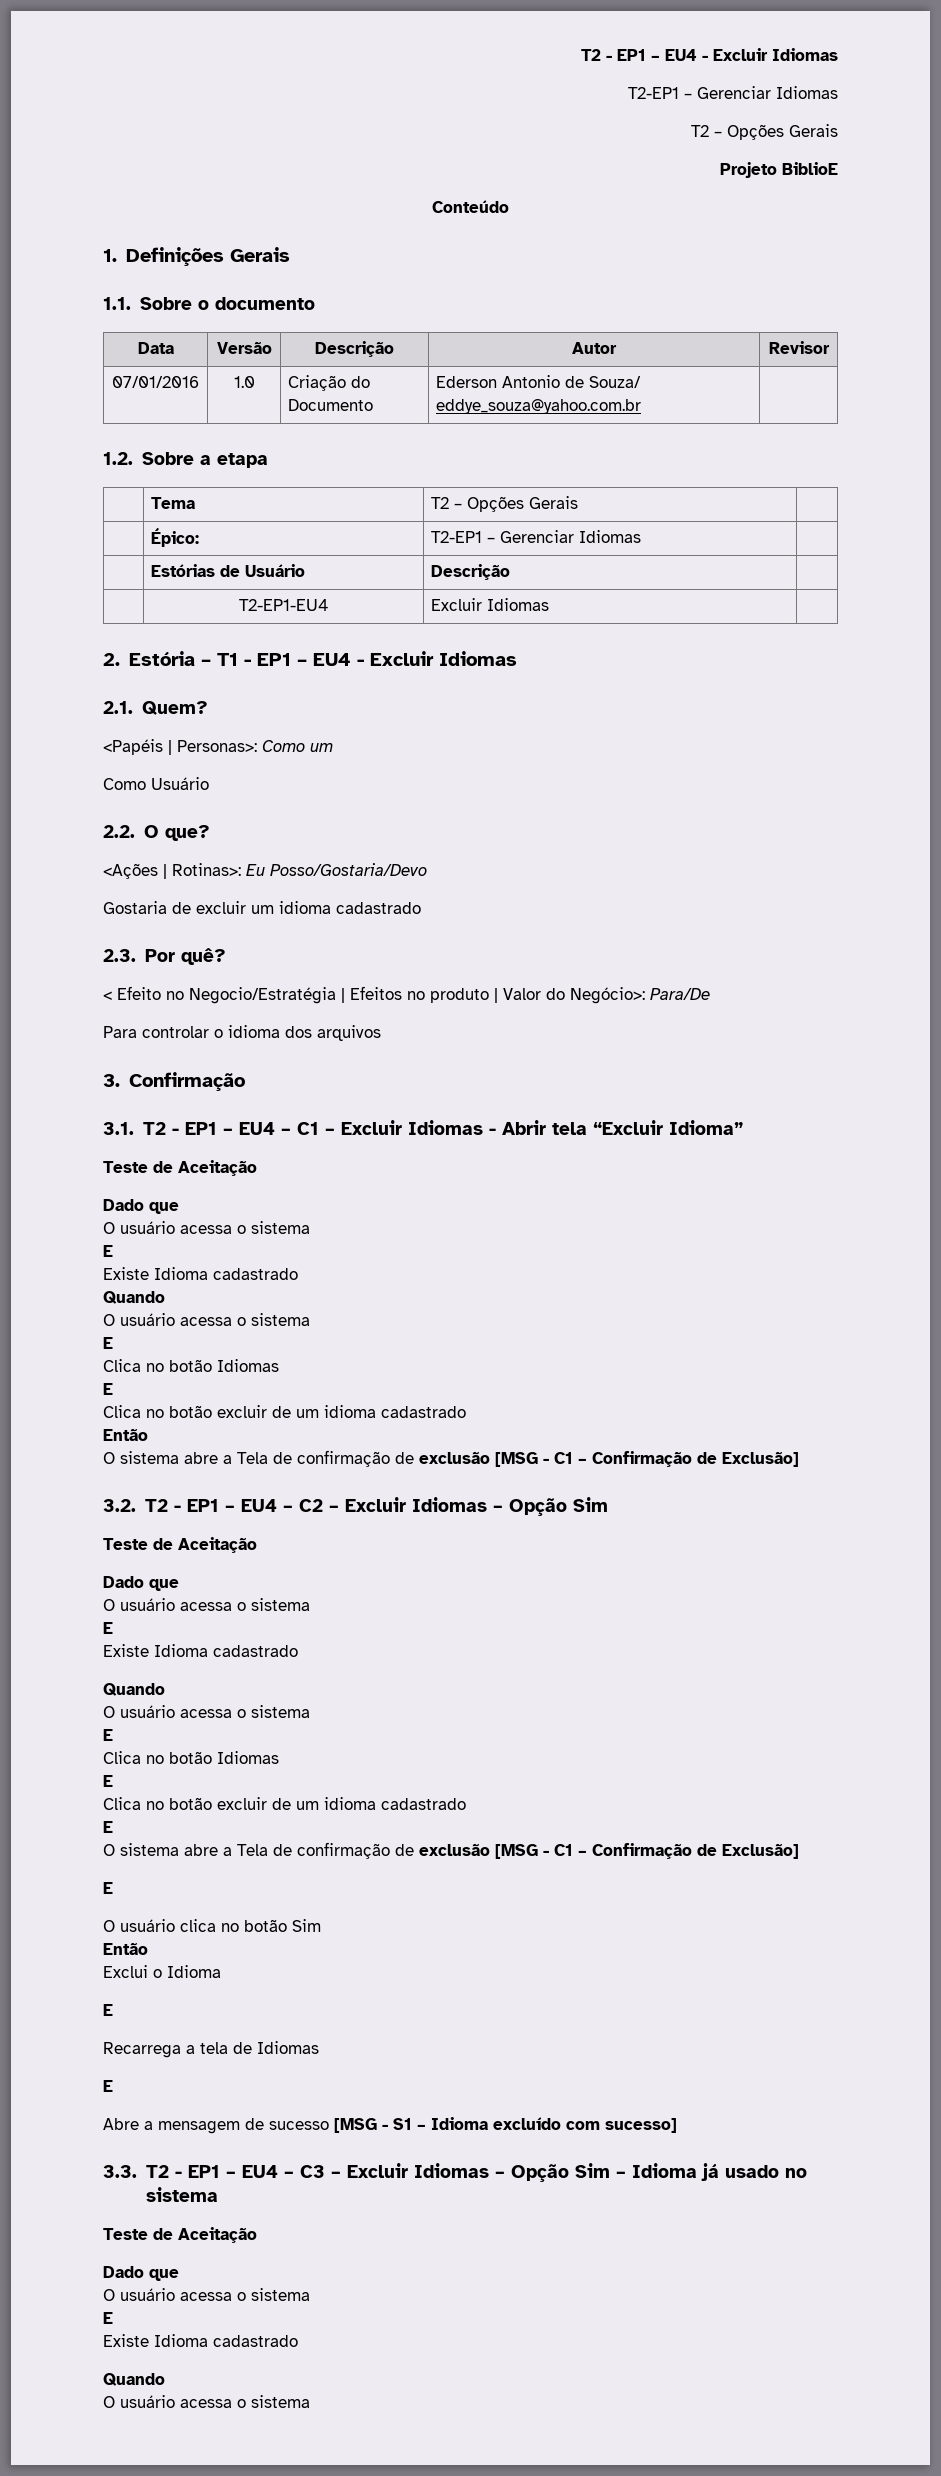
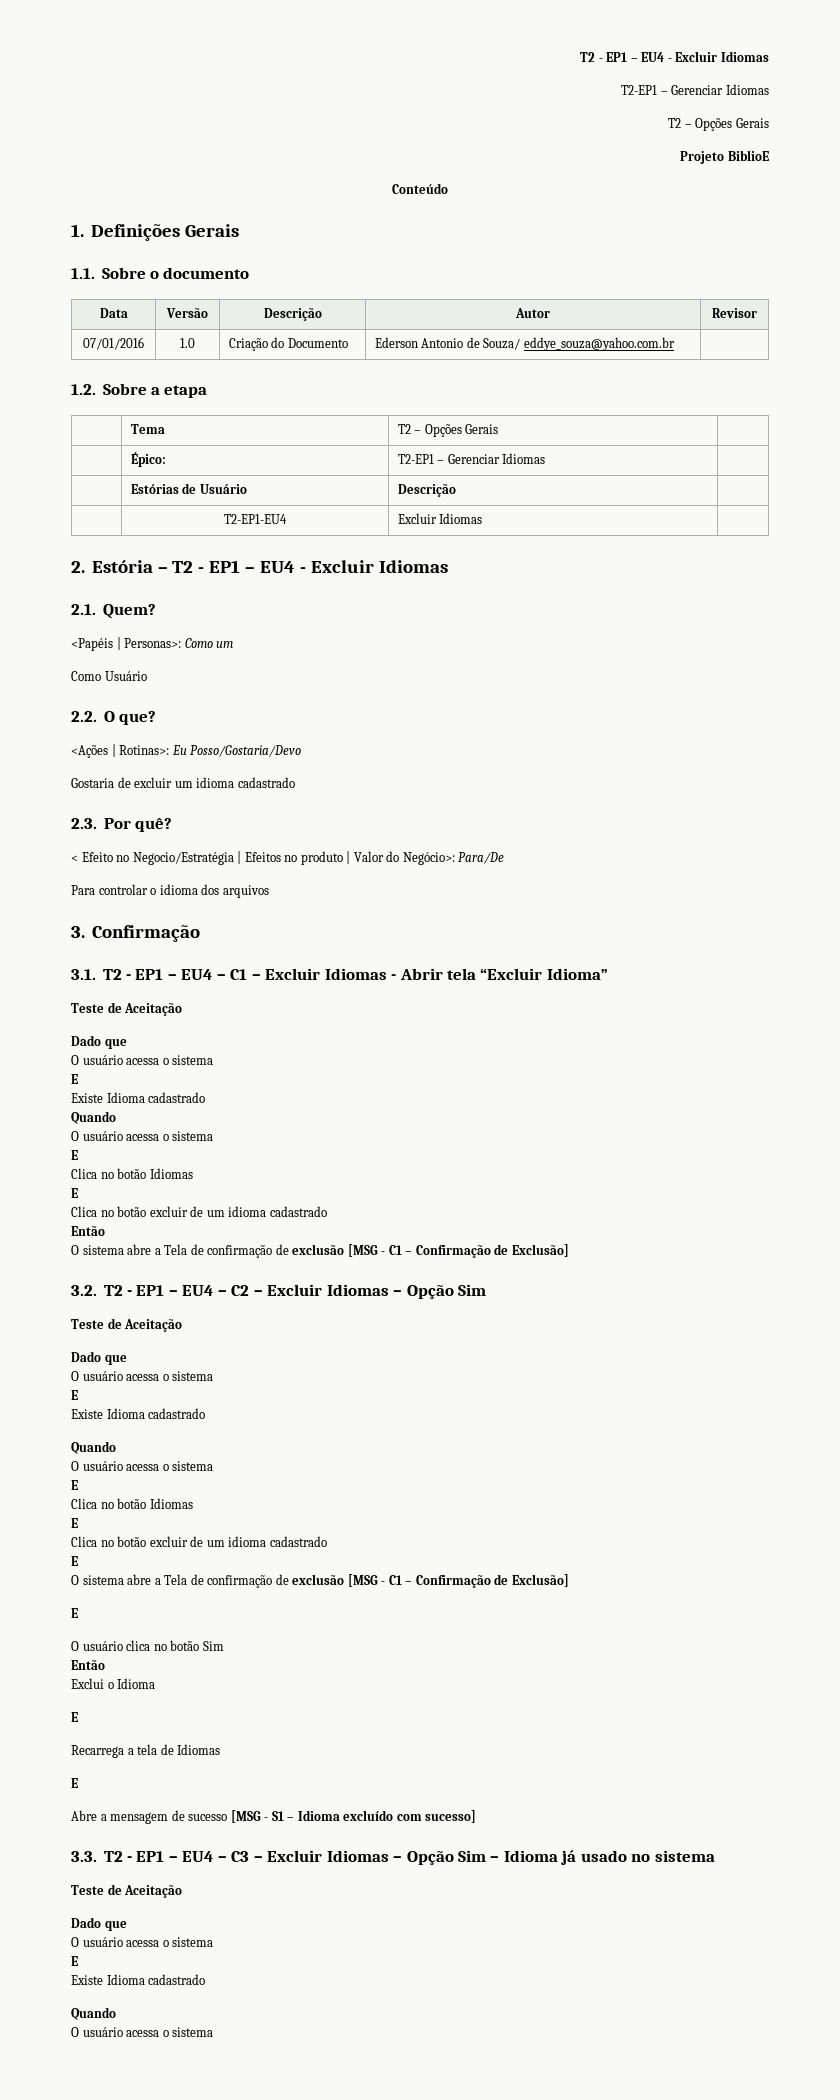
[216,653,238,666] T1 -> [172,561,194,573] T2

